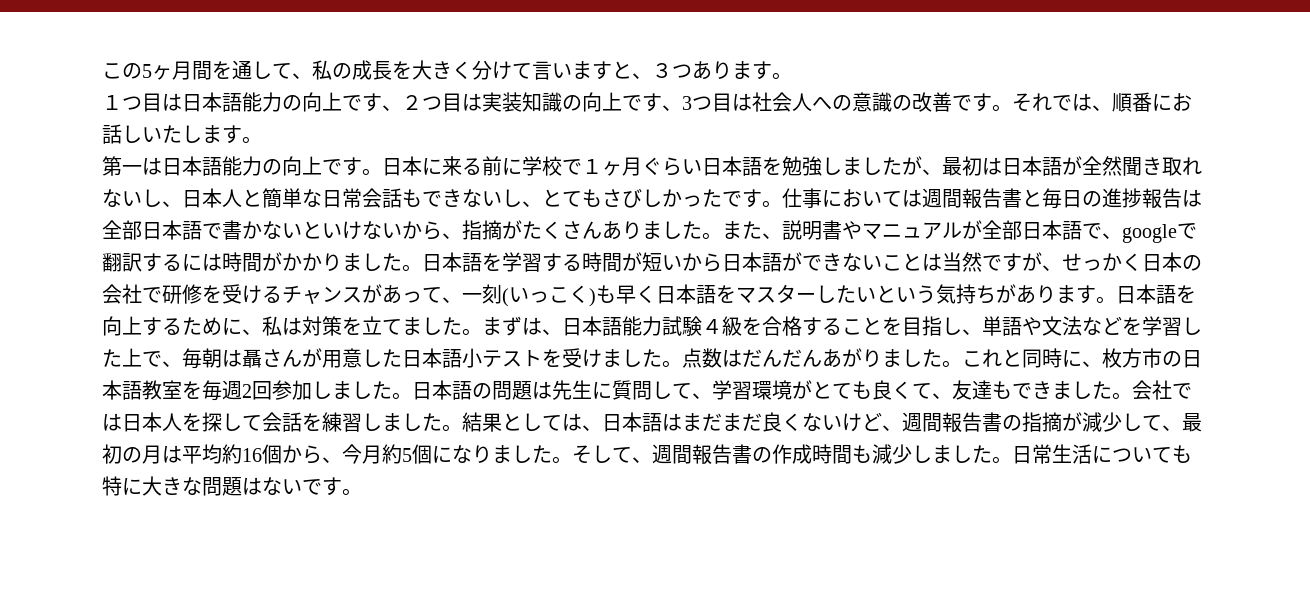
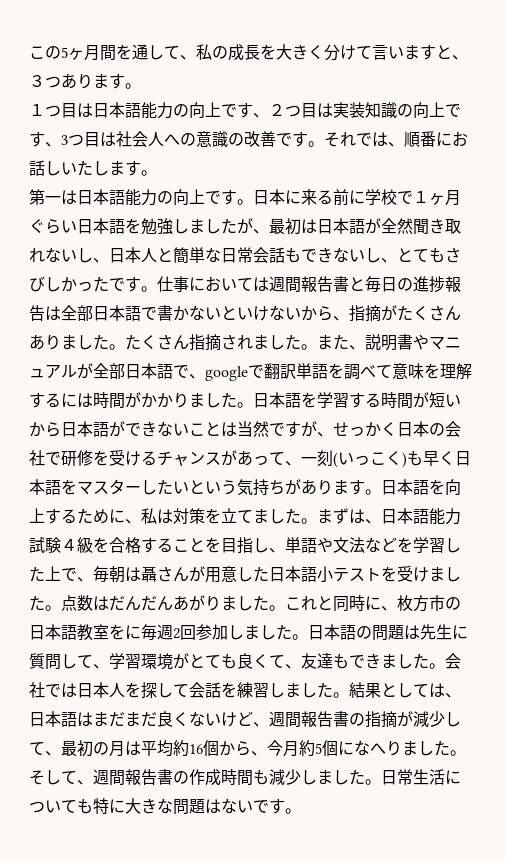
(722, 236) none -> [125,334,317,351] たくさん指摘されました。
(142, 262) none -> [296,363,472,380] 単語を調べて意味を理解
(202, 390) none -> [125,625,141,639] に
(472, 454) none -> [370,743,386,754] へ

